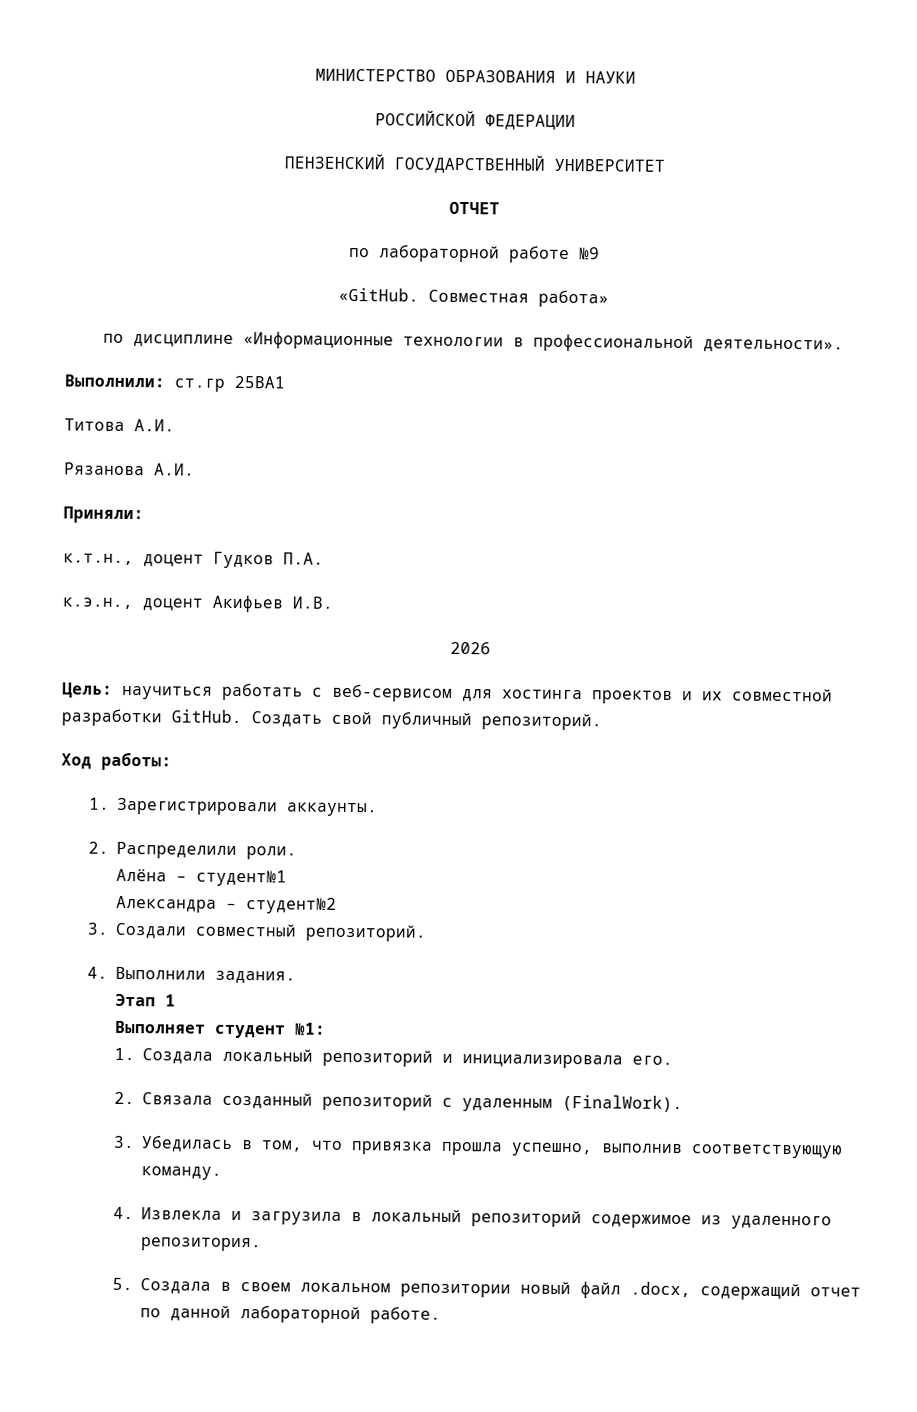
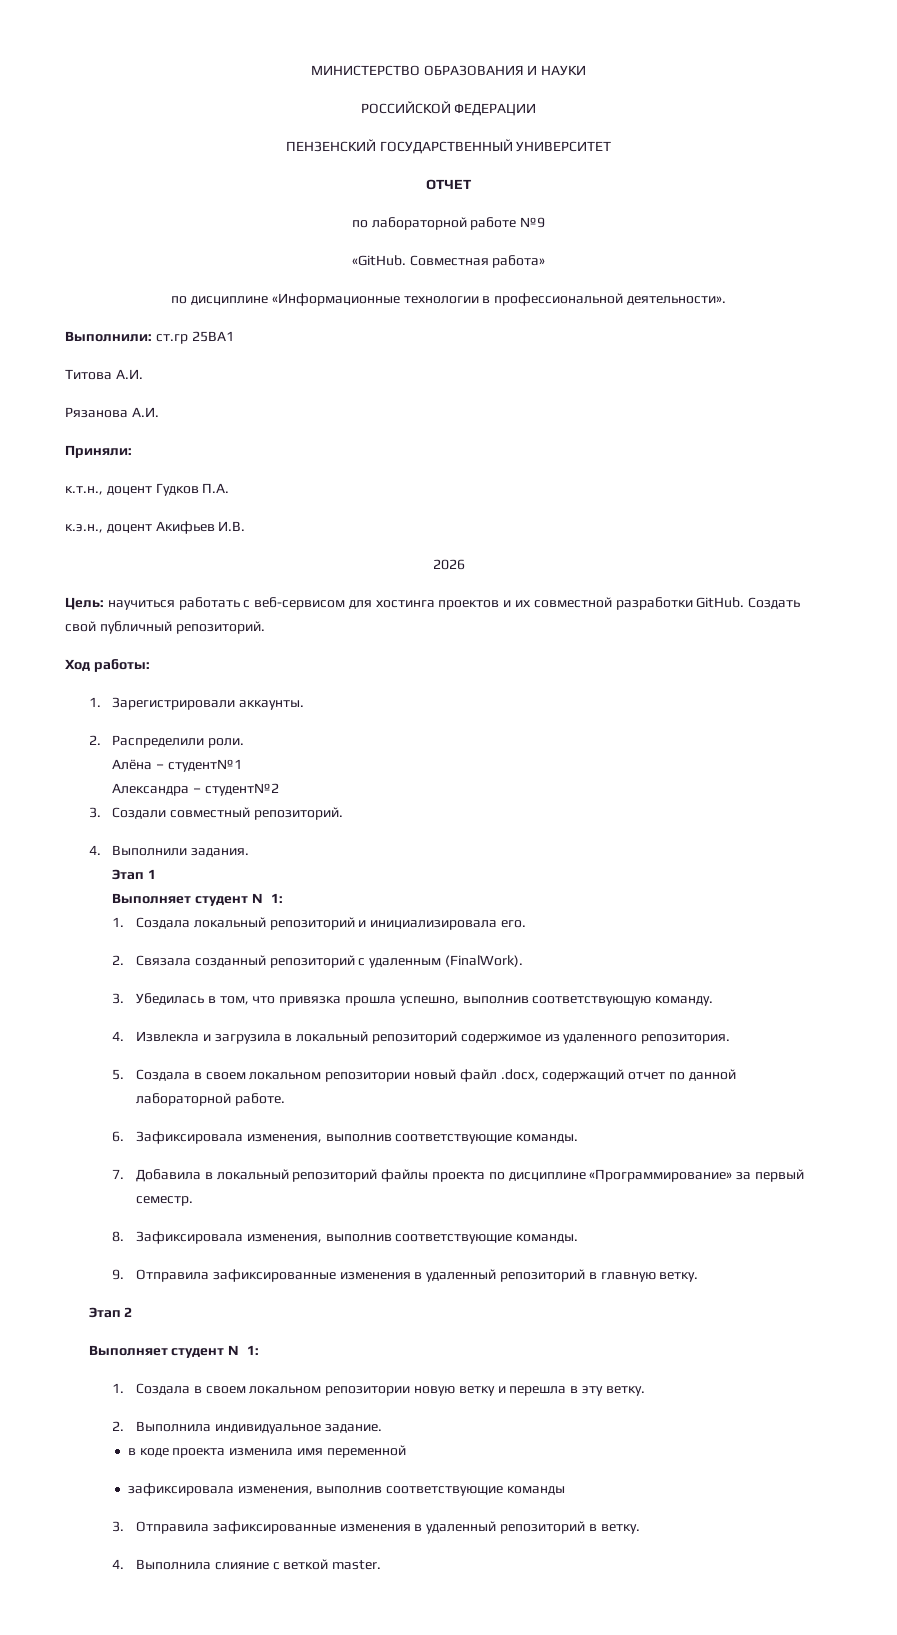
(442, 1315) none -> [112,1131,579,1144] [112,1169,804,1182] [136,1196,194,1206] [112,1231,579,1244] [112,1269,699,1282] [88,1307,133,1318] [88,1345,260,1358] [112,1383,645,1396] [112,1421,382,1434] [127,1445,406,1458] [127,1483,565,1496] [112,1521,640,1534] [112,1559,382,1570] // 6. Зафиксировала изменения, выполнив соответствующие команды. // 7. Добавила в локальный репозиторий файлы проекта по дисциплине «Программирование» за первый семестр. // 8. Зафиксировала изменения, выполнив соответствующие команды. // 9. Отправила зафиксированные изменения в удаленный репозиторий в главную ветку. // Этап 2 // Выполняет студент №1: // 1. Создала в своем локальном репозитории новую ветку и перешла в эту ветку. // 2. Выполнила индивидуальное задание. // в коде проекта изменила имя переменной // зафиксировала изменения, выполнив соответствующие команды // 3. Отправила зафиксированные изменения в удаленный репозиторий в ветку. // 4. Выполнила слияние с веткой master.

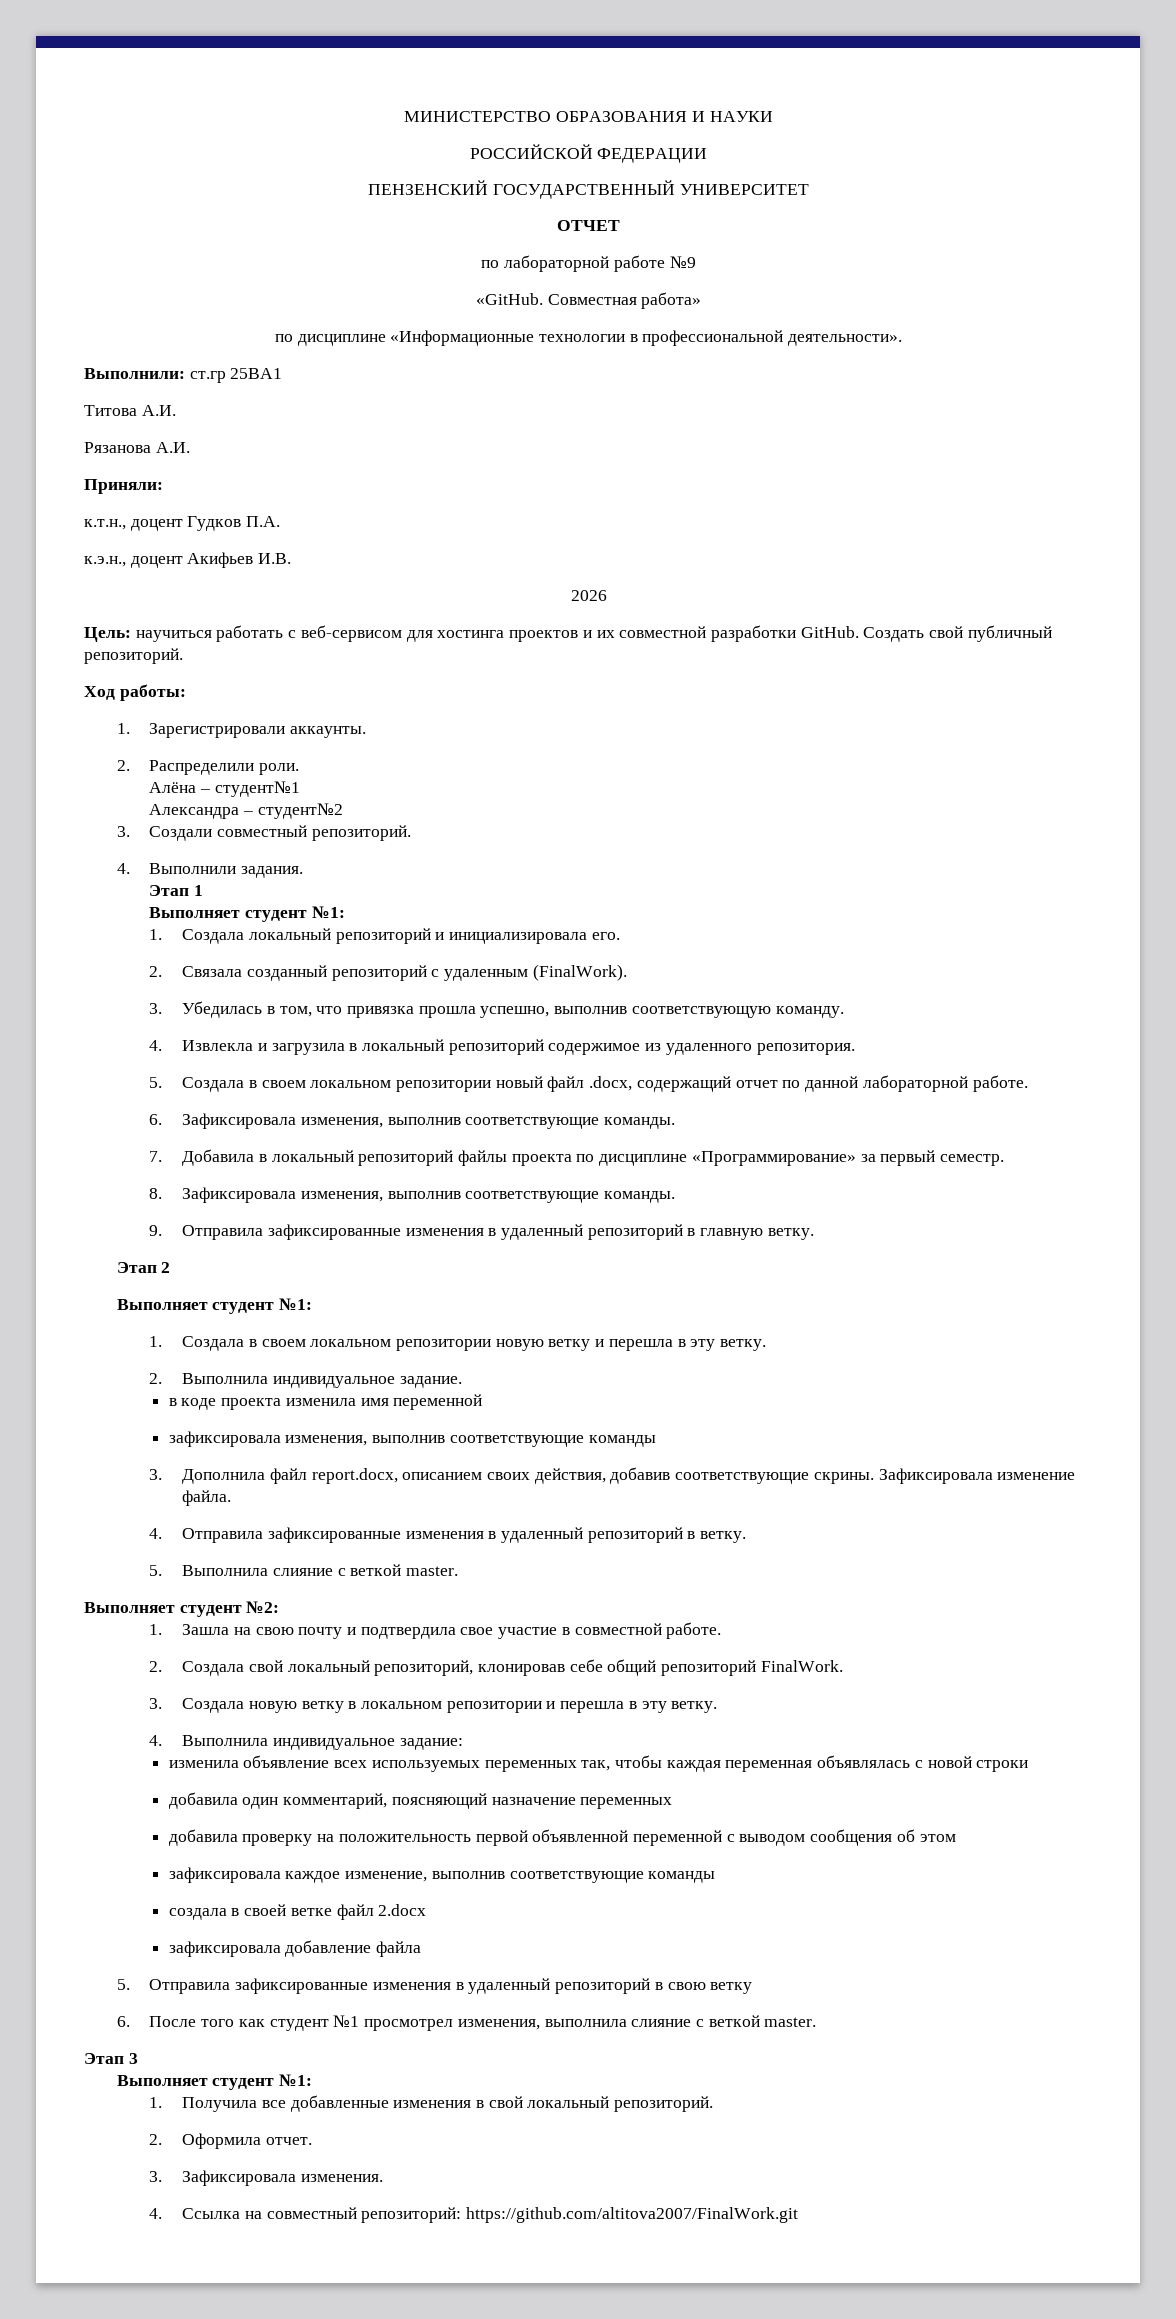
(125, 1526) none -> [182,1467,1076,1484] [182,1490,232,1506] [149,1528,163,1539] Дополнила файл report.docx, описанием своих действия, добавив соответствующие скрины. Зафиксировала изменение файла. // 4.
[112,1559,125,1569] 4. -> [149,1565,163,1576] 5.
(382, 1565) none -> [84,1601,280,1617] [149,1622,722,1639] [149,1659,843,1676] [149,1698,718,1713] [149,1735,463,1750] [168,1755,1029,1772] [168,1792,673,1809] [168,1829,956,1846] [168,1867,716,1883] [168,1904,427,1920] [168,1940,422,1957] [116,1978,753,1994] [116,2015,817,2031] [84,2053,138,2064] [116,2074,313,2090] [149,2095,714,2112] [149,2133,312,2149] [149,2170,383,2186] [149,2207,799,2223] // Выполняет студент №2: // 1. Зашла на свою почту и подтвердила свое участие в совместной работе. // 2. Создала свой локальный репозиторий, клонировав себе общий репозиторий FinalWork. // 3. Создала новую ветку в локальном репозитории и перешла в эту ветку. // 4. Выполнила индивидуальное задание: // изменила объявление всех используемых переменных так, чтобы каждая переменная объявлялась с новой строки // добавила один комментарий, поясняющий назначение переменных // добавила проверку на положительность первой объявленной переменной с выводом сообщения об этом // зафиксировала каждое изменение, выполнив соответствующие команды // создала в своей ветке файл 2.docx // зафиксировала добавление файла // 5. Отправила зафиксированные изменения в удаленный репозиторий в свою ветку // 6. После того как студент №1 просмотрел изменения, выполнила слияние с веткой master. // Этап 3 // Выполняет студент №1: // 1. Получила все добавленные изменения в свой локальный репозиторий. // 2. Оформила отчет. // 3. Зафиксировала изменения. // 4. Ссылка на совместный репозиторий: https://github.com/altitova2007/FinalWork.git

